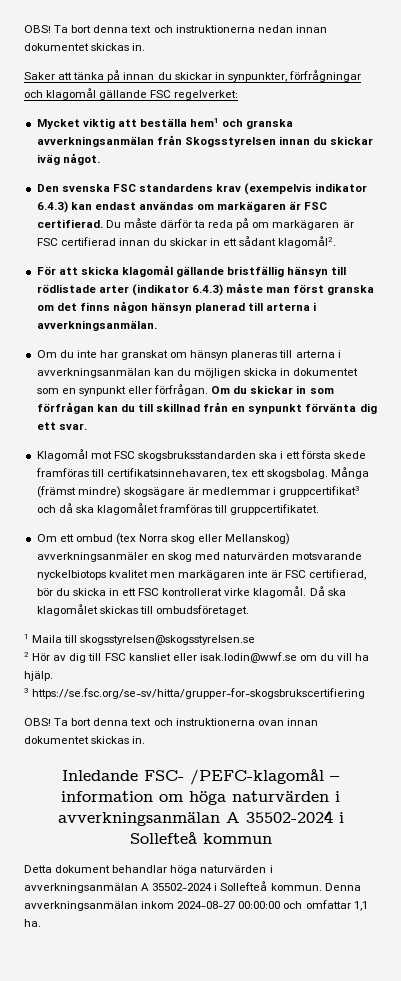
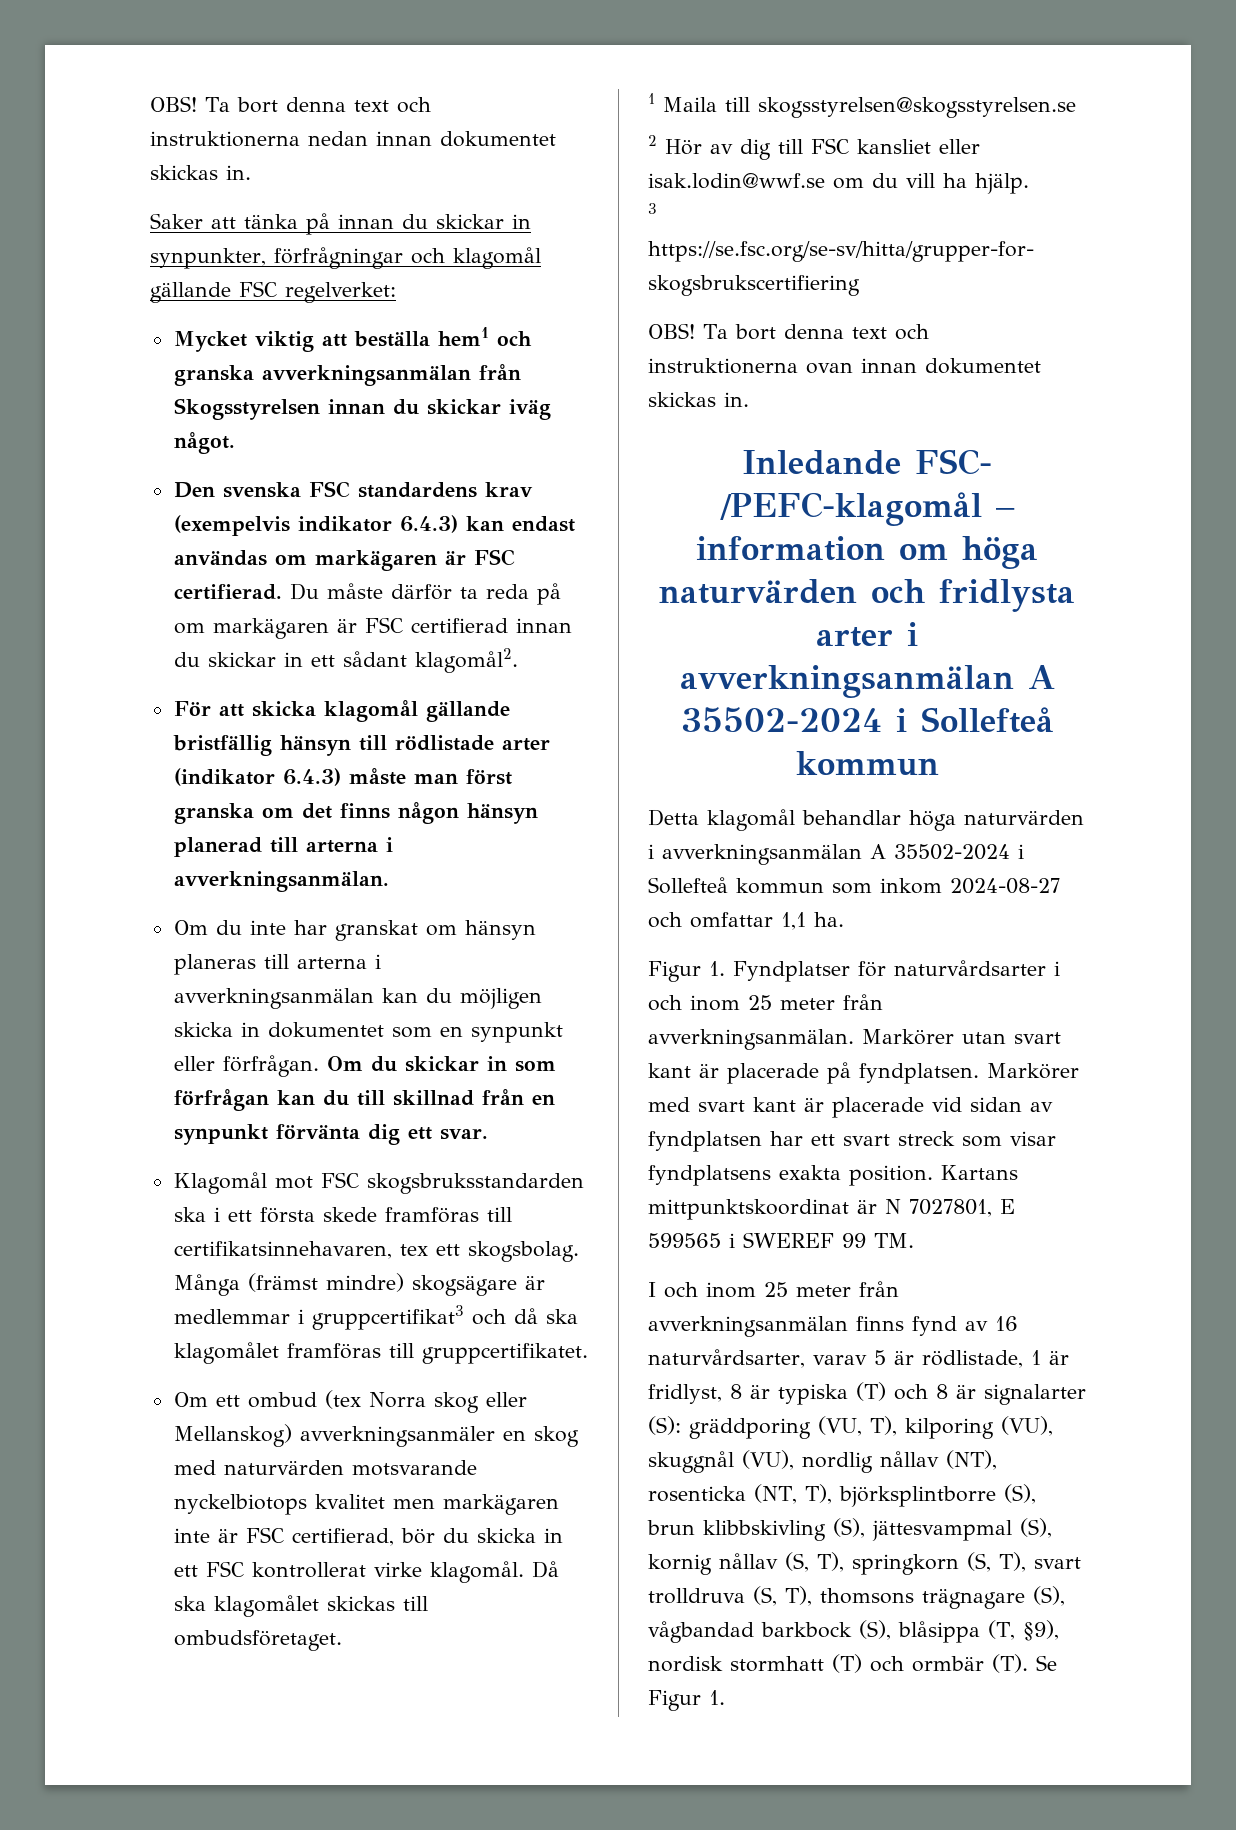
(329, 796) none -> [871,579,1075,612] [816,627,893,647] och fridlysta arter
[55,865,111,873] dokument -> [707,809,795,831] klagomål
[270,883,361,891] [24,901,138,911] kommun. Denna avverkningsanmälan -> [736,878,872,894] kommun som
[238,901,281,909] 00:00:00 -> (1060, 886) none
(41, 923) none -> [648,960,1060,982] [648,994,883,1011] [648,1029,1061,1050] [648,1062,1079,1084] [648,1097,1053,1118] [648,1131,1056,1152] [648,1165,1018,1186] [648,1199,1015,1220] [648,1232,914,1248] [648,1281,899,1298] [648,1316,1018,1337] [648,1349,1069,1368] [648,1382,1086,1405] [648,1416,1053,1439] [648,1450,997,1473] [648,1484,1036,1507] [647,1518,1052,1541] [648,1552,1081,1575] [648,1586,1065,1609] [648,1620,1059,1643] [648,1654,1057,1673] [648,1690,725,1711] // Figur 1. Fyndplatser för naturvårdsarter i och inom 25 meter från avverkningsanmälan. Markörer utan svart kant är placerade på fyndplatsen. Markörer med svart kant är placerade vid sidan av fyndplatsen har ett svart streck som visar fyndplatsens exakta position. Kartans mittpunktskoordinat är N 7027801, E 599565 i SWEREF 99 TM. // I och inom 25 meter från avverkningsanmälan finns fynd av 16 naturvårdsarter, varav 5 är rödlistade, 1 är fridlyst, 8 är typiska (T) och 8 är signalarter (S): gräddporing (VU, T), kilporing (VU), skuggnål (VU), nordlig nållav (NT), rosenticka (NT, T), björksplintborre (S), brun klibbskivling (S), jättesvampmal (S), kornig nållav (S, T), springkorn (S, T), svart trolldruva (S, T), thomsons trägnagare (S), vågbandad barkbock (S), blåsippa (T, §9), nordisk stormhatt (T) och ormbär (T). Se Figur 1.

